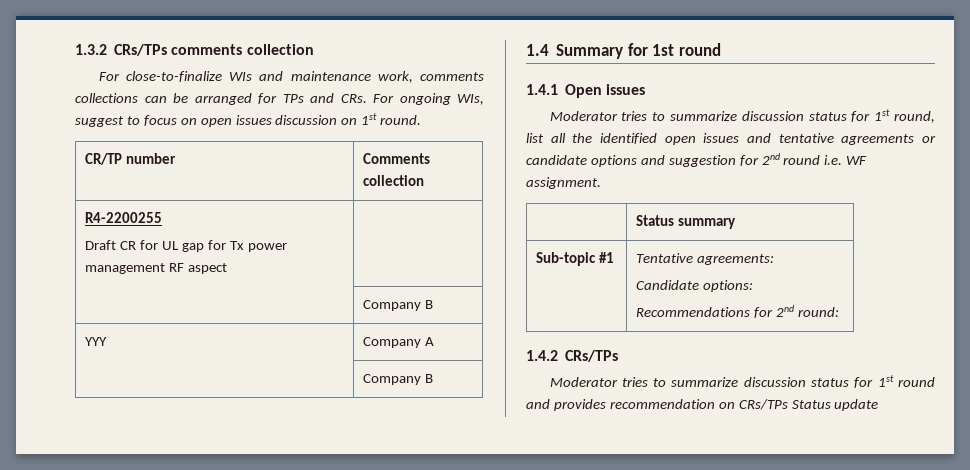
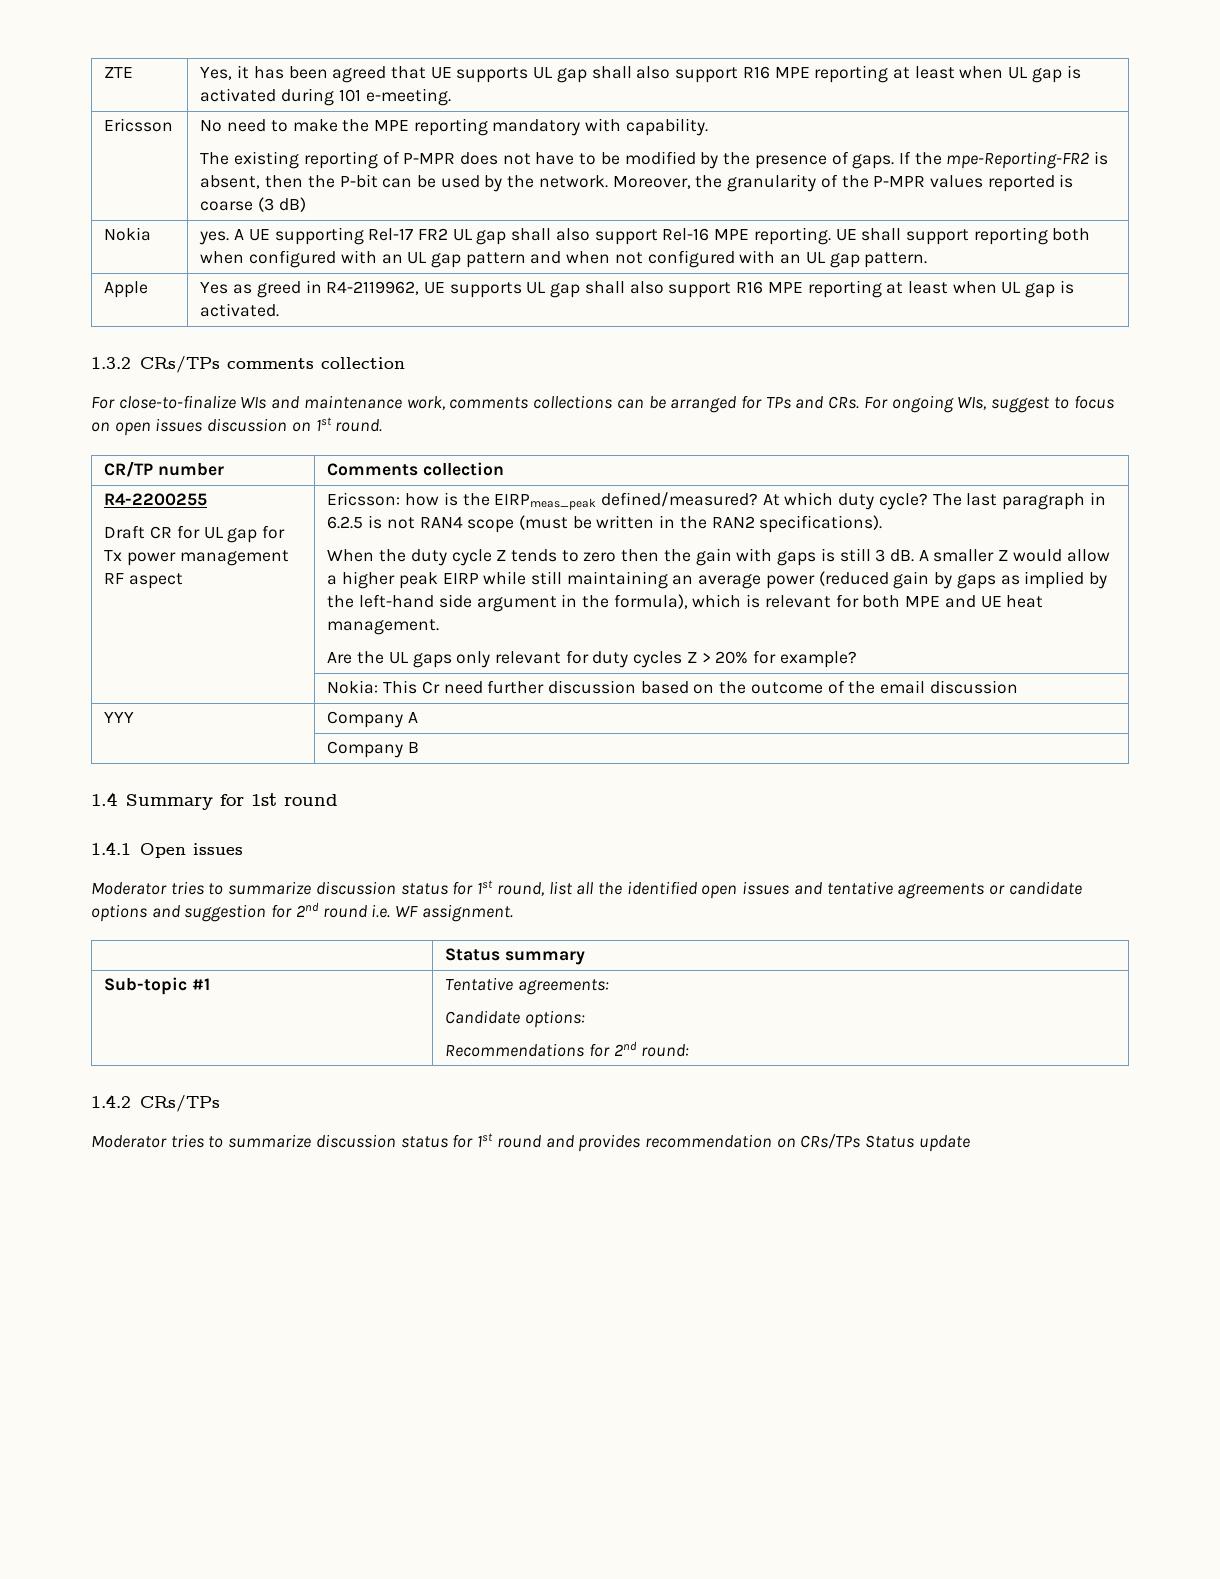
(75, 49) none -> [104,67,134,78] [200,65,1081,83] [200,88,451,106] [104,118,174,132] [200,118,708,136] [200,151,1109,169] [200,174,1074,192] [200,197,306,212] [104,227,152,241] [199,227,1091,245] [200,250,928,268] [104,281,149,298] [200,280,1074,298] [200,303,280,317] ZTE | Yes, it has been agreed that UE supports UL gap shall also support R16 MPE reporting at least when UL gap is activated during 101 e-meeting. // Ericsson | No need to make the MPE reporting mandatory with capability. // The existing reporting of P-MPR does not have to be modified by the presence of gaps. If the mpe-Reporting-FR2 is absent, then the P-bit can be used by the network. Moreover, the granularity of the P-MPR values reported is coarse (3 dB) // Nokia | yes. A UE supporting Rel-17 FR2 UL gap shall also support Rel-16 MPE reporting. UE shall support reporting both when configured with an UL gap pattern and when not configured with an UL gap pattern. // Apple | Yes as greed in R4-2119962, UE supports UL gap shall also support R16 MPE reporting at least when UL gap is activated. //
[363,300,434,311] // | Company B -> [327,492,1106,510] [327,515,883,533] [327,548,1110,566] [327,571,1108,589] [327,594,1044,612] [327,619,440,635] [327,650,857,668] [327,680,1018,694] Ericsson: how is the EIRPmeas_peak defined/measured? At which duty cycle? The last paragraph in 6.2.5 is not RAN4 scope (must be written in the RAN2 specifications). // When the duty cycle Z tends to zero then the gain with gaps is still 3 dB. A smaller Z would allow a higher peak EIRP while still maintaining an average power (reduced gain by gaps as implied by the left-hand side argument in the formula), which is relevant for both MPE and UE heat management. // Are the UL gaps only relevant for duty cycles Z > 20% for example? // | Nokia: This Cr need further discussion based on the outcome of the email discussion

